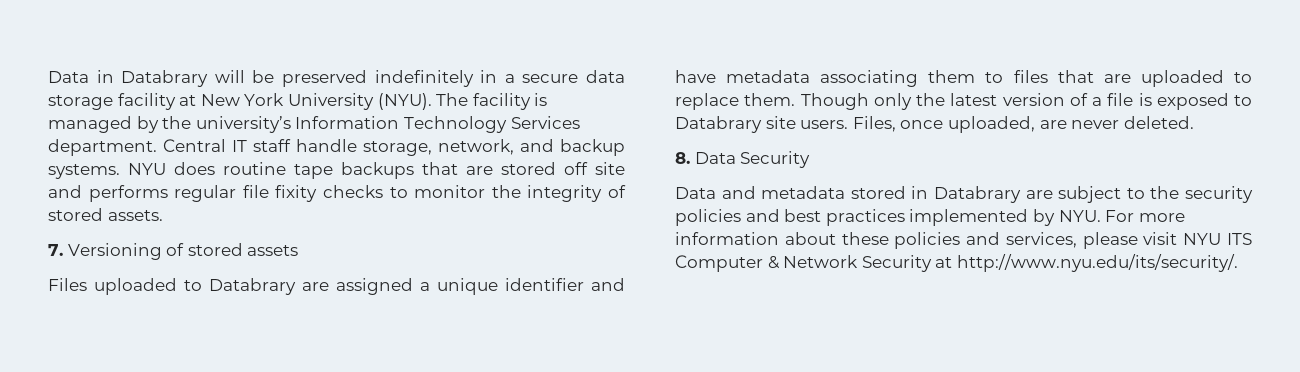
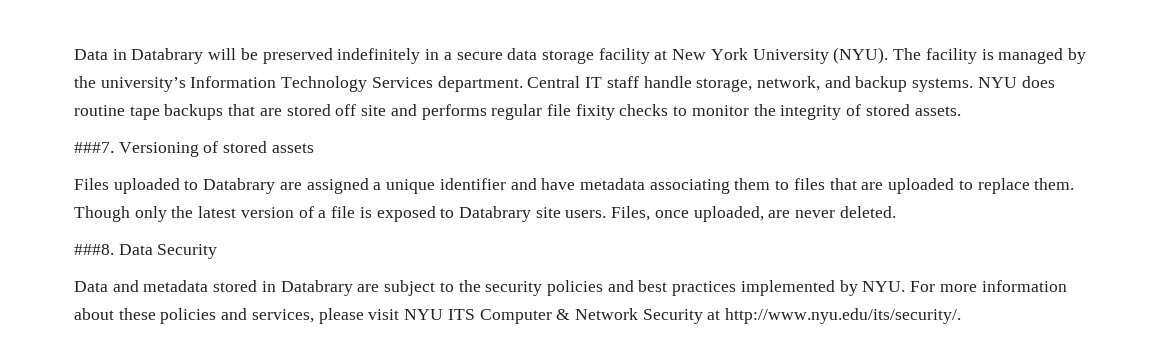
[48,244,63,256] 7. -> [74,142,114,153] ###7.
[675,152,690,164] 8. -> [74,244,114,255] ###8.

